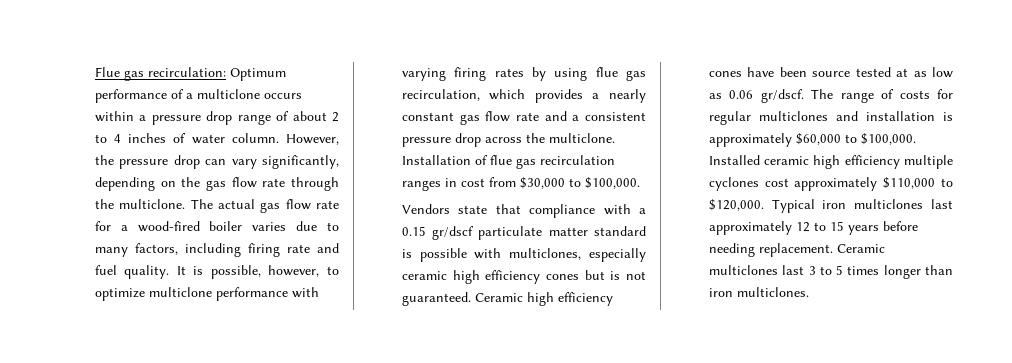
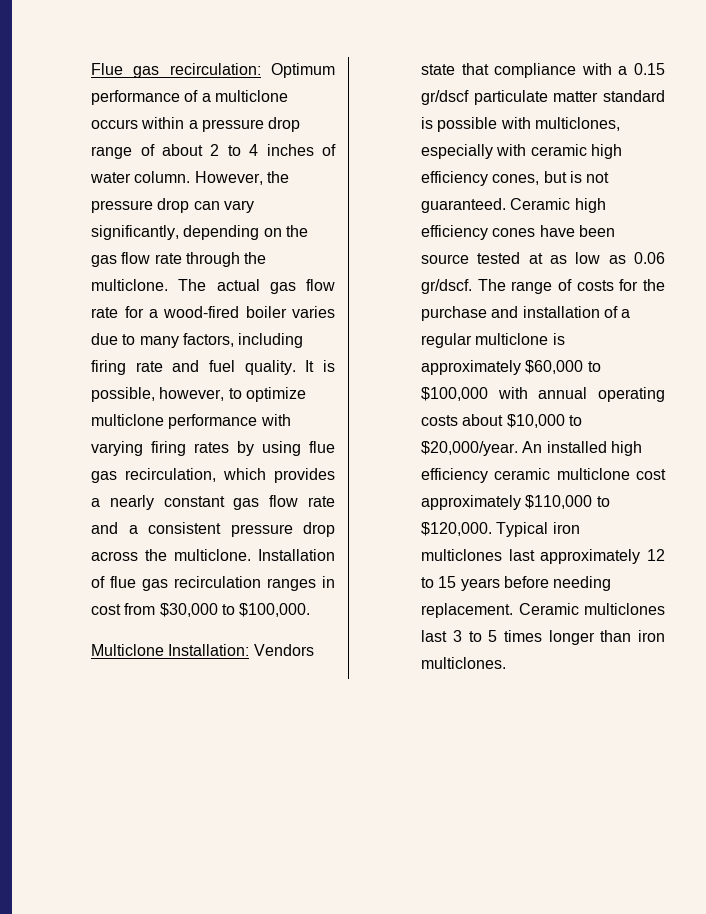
(640, 183) none -> [91,644,250,656] Multiclone Installation:
[401,270,579,284] ceramic high efficiency cones -> [496,144,623,159] [421,171,540,186] with ceramic high efficiency cones,
[708,111,953,125] [708,133,916,147] [708,155,953,169] [708,177,759,191] regular multiclones and installation is approximately $60,000 to $100,000. Installed ceramic high efficiency multiple cyclones -> [643,279,665,291] [421,306,631,321] [421,333,565,348] [421,360,601,375] [421,387,665,402] [421,414,583,428] [421,441,643,456] [421,468,630,483] the purchase and installation of a regular multiclone is approximately $60,000 to $100,000 with annual operating costs about $10,000 to $20,000/year. An installed high efficiency ceramic multiclone

